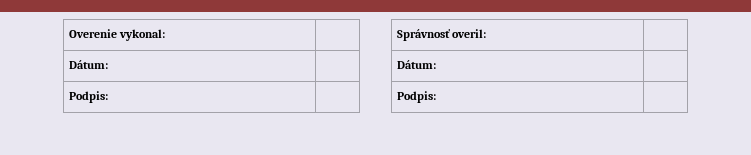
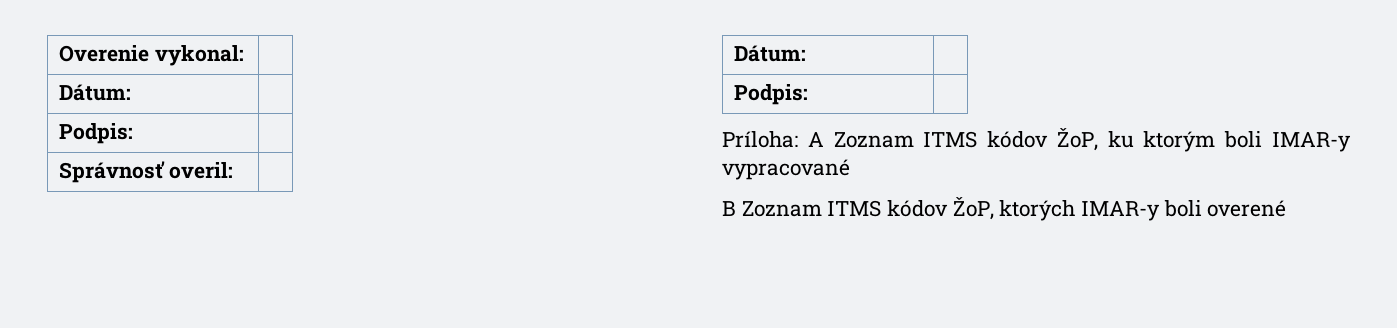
(437, 97) none -> [722,128,1351,152] [722,159,850,180] [722,197,1287,221] // Príloha: A Zoznam ITMS kódov ŽoP, ku ktorým boli IMAR-y vypracované // B Zoznam ITMS kódov ŽoP, ktorých IMAR-y boli overené

